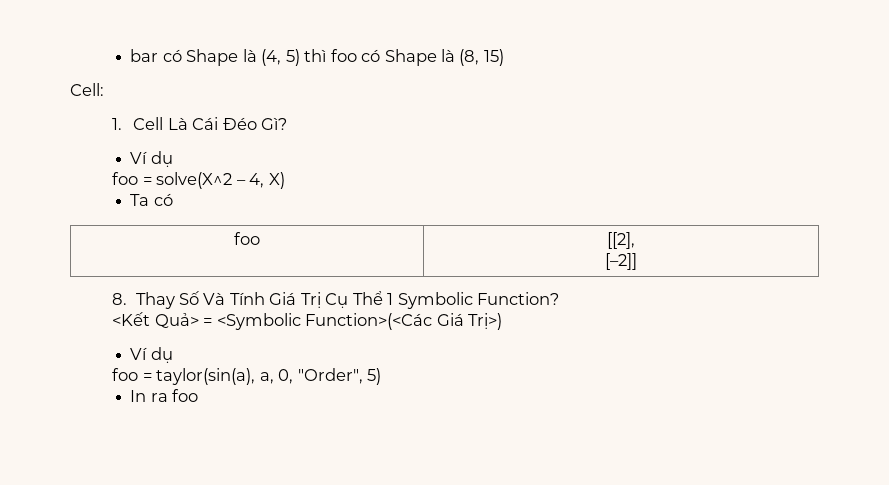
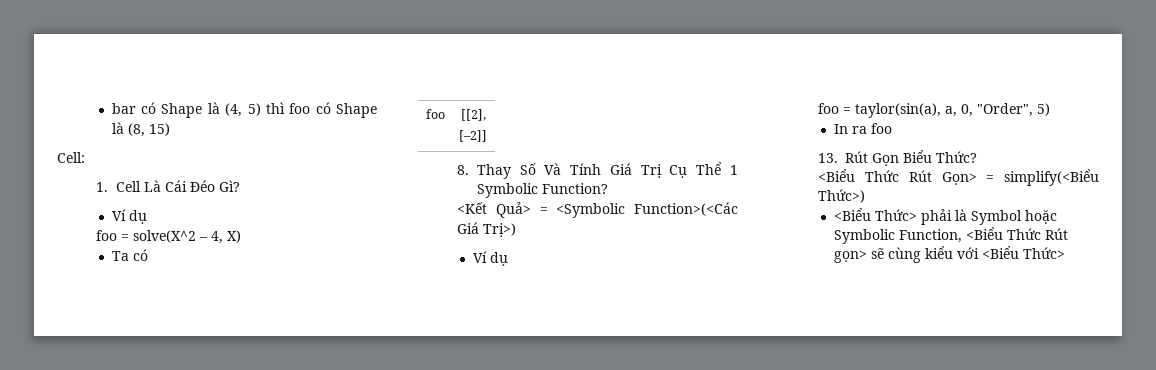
(199, 395) none -> [818,150,978,166] [818,169,1099,186] [818,189,866,203] [833,208,1057,225] [833,227,1068,244] [833,246,1065,263] // 13. Rút Gọn Biểu Thức? // <Biểu Thức Rút Gọn> = simplify(<Biểu Thức>) // <Biểu Thức> phải là Symbol hoặc Symbolic Function, <Biểu Thức Rút gọn> sẽ cùng kiểu với <Biểu Thức>

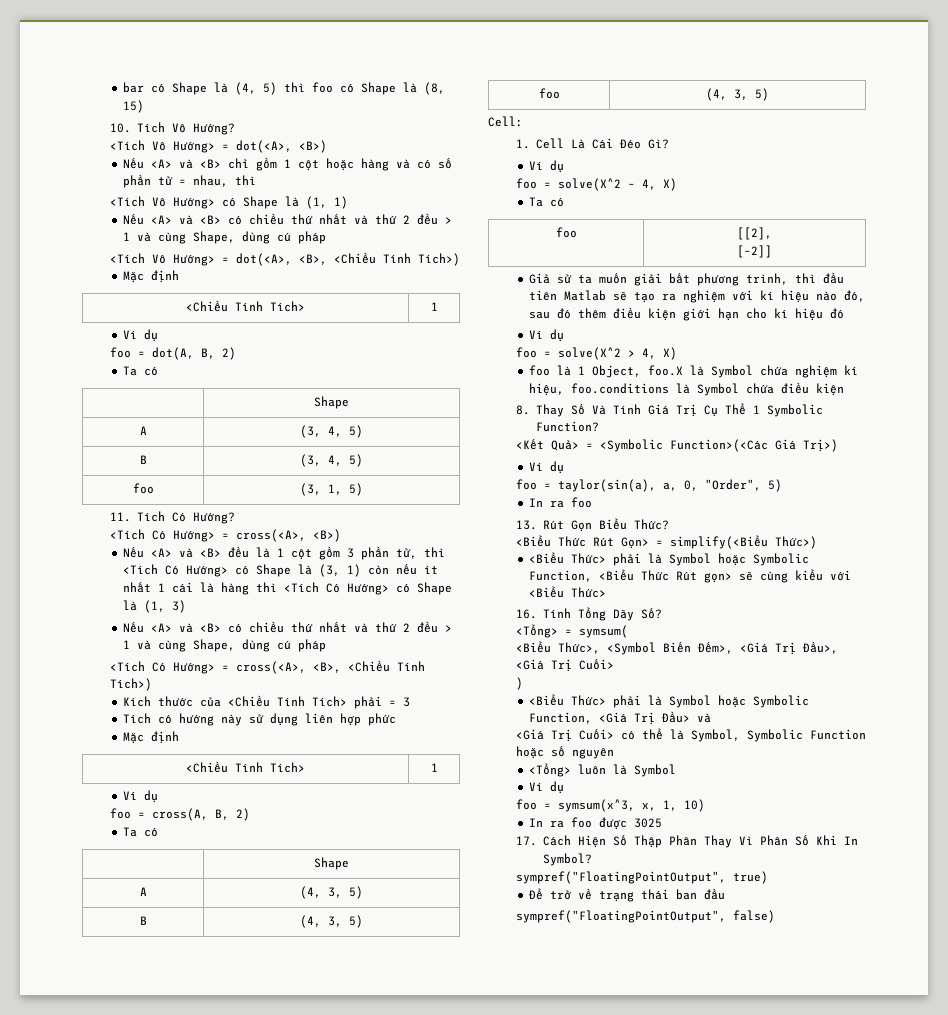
(170, 129) none -> [109,122,235,135] [109,140,327,153] [123,157,453,171] [123,174,257,188] [109,196,348,209] [123,213,453,225] [123,231,327,244] [109,252,460,266] [123,270,180,283] [186,300,305,312] [430,302,438,311] [123,329,159,342] [109,347,236,360] [123,366,159,376] [314,396,349,409] [139,426,147,435] [300,425,363,438] [139,455,147,464] [300,454,363,467] [132,483,154,494] [300,483,363,496] [109,511,235,524] [109,529,341,542] [123,546,446,560] [123,564,439,577] [123,582,453,595] [123,600,187,613] [123,621,453,633] [123,639,327,652] [109,660,425,674] [109,678,152,691] [123,695,411,709] [123,713,397,726] [123,731,180,744] [186,761,305,773] [430,763,438,772] [123,790,159,803] [109,808,250,821] [123,827,159,837] [314,857,349,870] [139,887,147,896] [300,886,363,899] [139,916,147,925] [300,915,363,928] [538,88,560,99] [706,88,769,101] // 10. Tích Vô Hướng? // <Tích Vô Hướng> = dot(<A>, <B>) // Nếu <A> và <B> chỉ gồm 1 cột hoặc hàng và có số phần tử = nhau, thì // <Tích Vô Hướng> có Shape là (1, 1) // Nếu <A> và <B> có chiều thứ nhất và thứ 2 đều > 1 và cùng Shape, dùng cú pháp // <Tích Vô Hướng> = dot(<A>, <B>, <Chiều Tính Tích>) // Mặc định // <Chiều Tính Tích> | 1 // Ví dụ // foo = dot(A, B, 2) // Ta có // | Shape // A | (3, 4, 5) // B | (3, 4, 5) // foo | (3, 1, 5) // 11. Tích Có Hướng? // <Tích Có Hướng> = cross(<A>, <B>) // Nếu <A> và <B> đều là 1 cột gồm 3 phần tử, thì <Tích Có Hướng> có Shape là (3, 1) còn nếu ít nhất 1 cái là hàng thì <Tích Có Hướng> có Shape là (1, 3) // Nếu <A> và <B> có chiều thứ nhất và thứ 2 đều > 1 và cùng Shape, dùng cú pháp // <Tích Có Hướng> = cross(<A>, <B>, <Chiều Tính Tích>) // Kích thước của <Chiều Tính Tích> phải = 3 // Tích có hướng này sử dụng liên hợp phức // Mặc định // <Chiều Tính Tích> | 1 // Ví dụ // foo = cross(A, B, 2) // Ta có // | Shape // A | (4, 3, 5) // B | (4, 3, 5) // foo | (4, 3, 5)
(487, 136) none -> [529,272,845,286] [529,290,866,303] [529,307,845,321] [529,329,565,342] [515,347,677,360] [529,365,859,378] [529,382,845,396] // Giả sử ta muốn giải bất phương trình, thì đầu tiên Matlab sẽ tạo ra nghiệm với kí hiệu nào đó, sau đó thêm điều kiện giới hạn cho kí hiệu đó // Ví dụ // foo = solve(X^2 > 4, X) // foo là 1 Object, foo.X là Symbol chứa nghiệm kí hiệu, foo.conditions là Symbol chứa điều kiện
(1065, 253) none -> [515,607,662,621] [515,624,628,638] [515,641,838,655] [515,659,614,672] [515,677,523,690] [529,694,810,708] [529,711,712,725] [515,728,866,742] [515,746,614,759] [529,763,677,777] [529,781,565,794] [515,799,705,812] [529,817,663,830] [515,835,858,848] [542,853,592,866] [515,871,768,884] [528,888,726,902] [515,910,775,923] // 16. Tính Tổng Dãy Số? // <Tổng> = symsum( // <Biểu Thức>, <Symbol Biến Đếm>, <Giá Trị Đầu>, <Giá Trị Cuối> // ) // <Biểu Thức> phải là Symbol hoặc Symbolic Function, <Giá Trị Đầu> và // <Giá Trị Cuối> có thể là Symbol, Symbolic Function hoặc số nguyên // <Tổng> luôn là Symbol // Ví dụ // foo = symsum(x^3, x, 1, 10) // In ra foo được 3025 // 17. Cách Hiện Số Thập Phân Thay Vì Phân Số Khi In Symbol? // sympref("FloatingPointOutput", true) // Để trở về trạng thái ban đầu // sympref("FloatingPointOutput", false)

